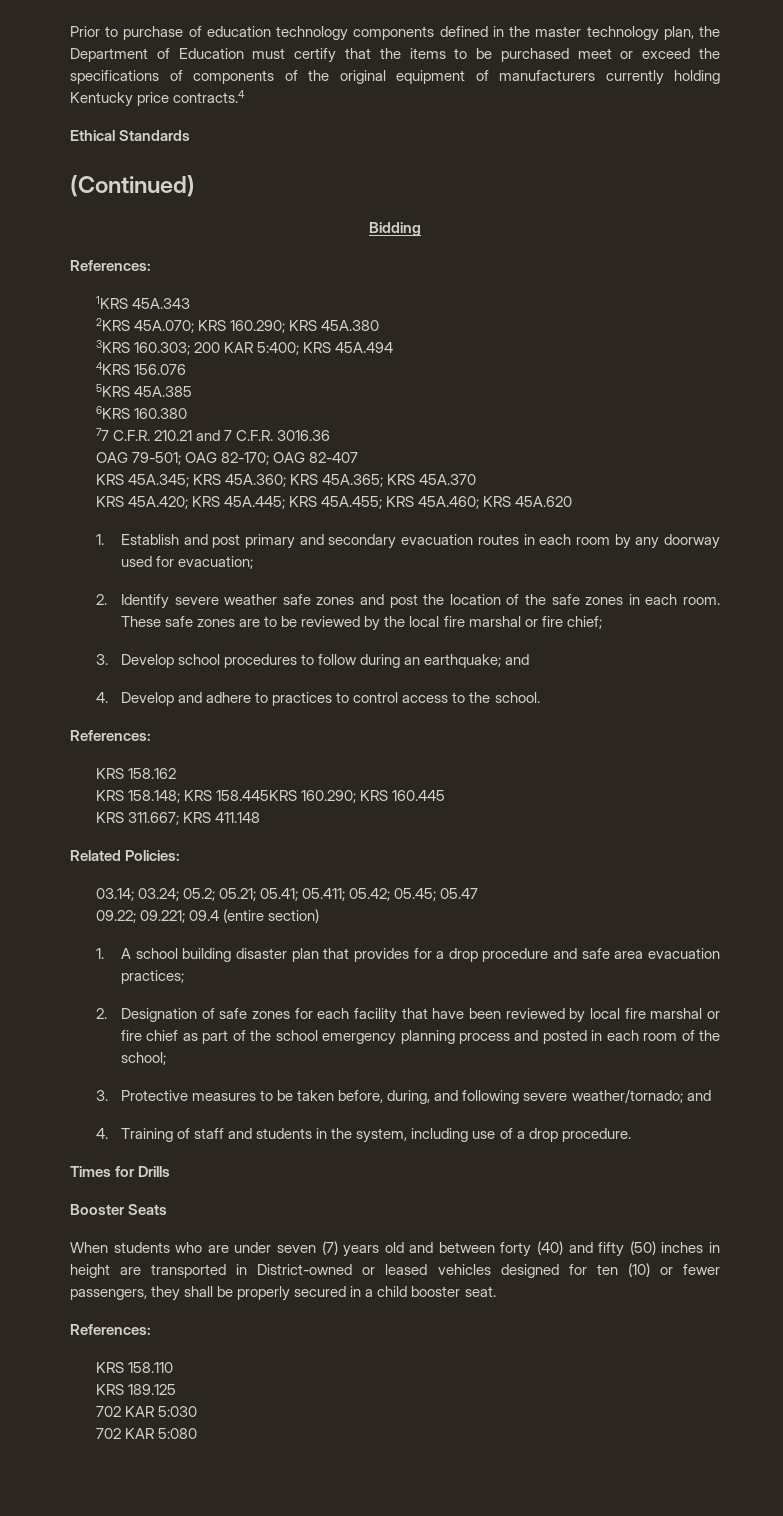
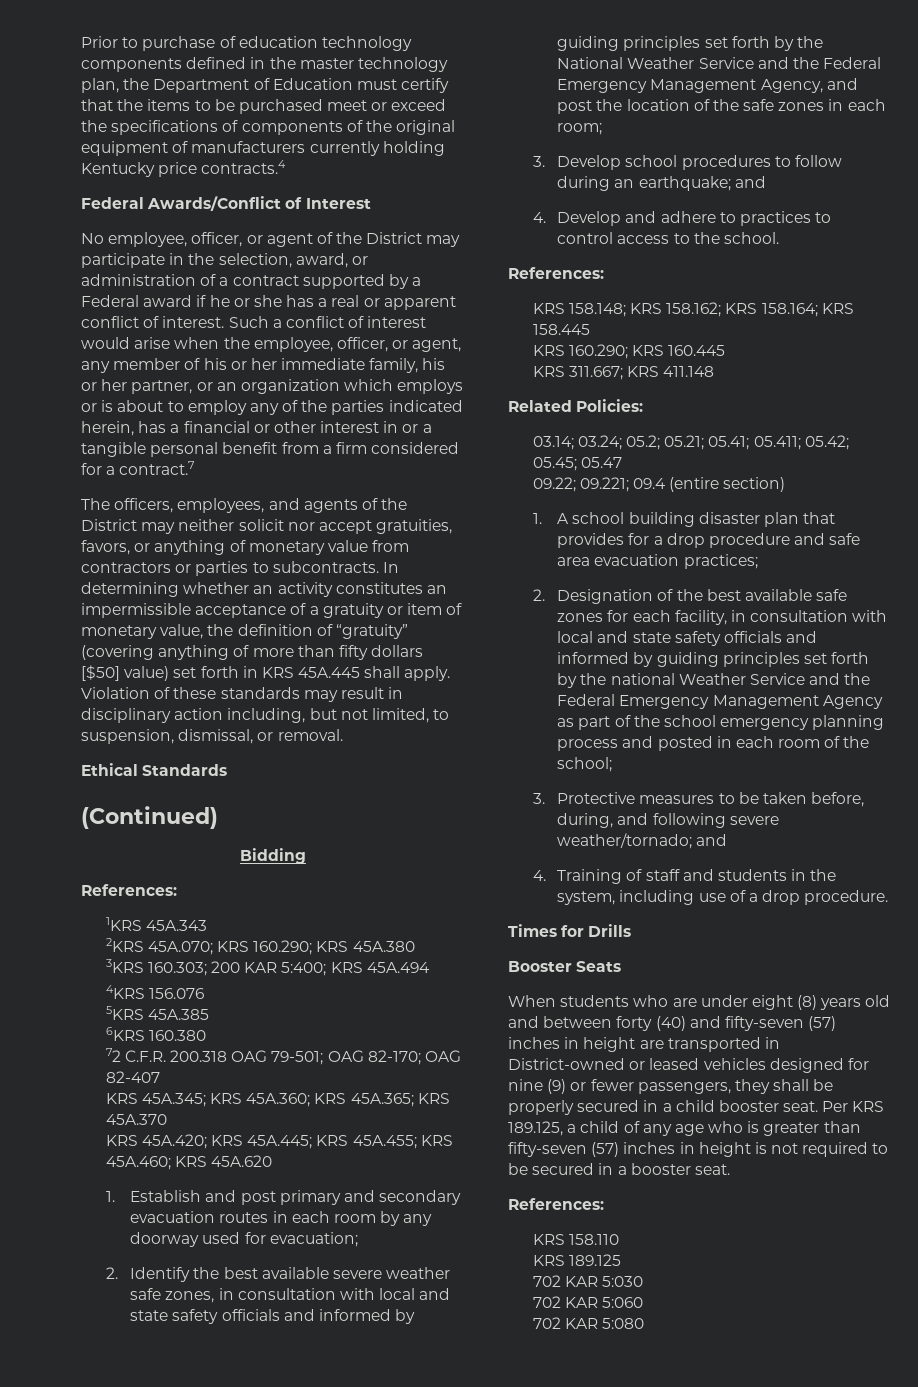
(246, 96) none -> [81,196,371,211] [81,232,461,247] [81,253,368,268] [81,274,422,289] [81,295,456,310] [81,316,427,328] [81,337,462,352] [81,358,446,373] [81,379,464,394] [81,400,463,415] [81,421,432,436] [81,442,460,457] [81,461,195,475] [81,498,408,513] [81,519,453,534] [81,540,410,555] [81,561,399,576] [81,582,447,597] [81,603,463,618] [81,624,408,639] [81,645,424,660] [81,665,451,681] [81,687,404,702] [81,708,450,723] [81,729,343,744] // Federal Awards/Conflict of Interest // No employee, officer, or agent of the District may participate in the selection, award, or administration of a contract supported by a Federal award if he or she has a real or apparent conflict of interest. Such a conflict of interest would arise when the employee, officer, or agent, any member of his or her immediate family, his or her partner, or an organization which employs or is about to employ any of the parties indicated herein, has a financial or other interest in or a tangible personal benefit from a firm considered for a contract.7 // The officers, employees, and agents of the District may neither solicit nor accept gratuities, favors, or anything of monetary value from contractors or parties to subcontracts. In determining whether an activity constitutes an impermissible acceptance of a gratuity or item of monetary value, the definition of “gratuity” (covering anything of more than fifty dollars [$50] value) set forth in KRS 45A.445 shall apply. Violation of these standards may result in disciplinary action including, but not limited, to suspension, dismissal, or removal.
[95,428,330,441] 77 C.F.R. 210.21 and 7 C.F.R. 3016.36 // -> [105,1048,227,1062] 72 C.F.R. 200.318
[174,594,355,605] severe weather safe zones -> [193,1267,451,1279] [130,1288,451,1303] [130,1309,416,1324] [557,36,824,51] [557,57,882,69] [557,79,823,93] the best available severe weather safe zones, in consultation with local and state safety officials and informed by guiding principles set forth by the National Weather Service and the Federal Emergency Management Agency,
[683,597,720,605] [120,616,602,631] room. These safe zones are to be reviewed by the local fire marshal or fire chief; -> [557,123,603,135] room;
[127,768,176,779] [95,790,297,803] 158.162 // KRS 158.148; KRS 158.445KRS -> [568,302,854,317] [532,324,590,335] [532,345,565,356] 158.148; KRS 158.162; KRS 158.164; KRS 158.445 // KRS
(215, 1013) none -> [676,589,812,601] the best available
[353,1008,720,1023] [120,1030,179,1041] facility that have been reviewed by local fire marshal or fire chief -> [674,610,888,625] [557,631,818,646] [557,652,870,667] [557,673,871,688] [557,694,883,709] facility, in consultation with local and state safety officials and informed by guiding principles set forth by the national Weather Service and the Federal Emergency Management Agency
[276,1241,338,1255] seven (7) -> [751,995,818,1010] eight (8)
[598,1241,656,1257] fifty (50) -> [724,1016,837,1031] fifty-seven (57)
[596,1263,650,1277] ten (10) -> [508,1079,567,1094] nine (9)
(496, 1291) none -> [822,1101,885,1112] [508,1121,861,1136] [508,1142,889,1157] [508,1163,730,1175] Per KRS 189.125, a child of any age who is greater than fifty-seven (57) inches in height is not required to be secured in a booster seat.
(197, 1411) none -> [532,1296,643,1308] // 702 KAR 5:060

